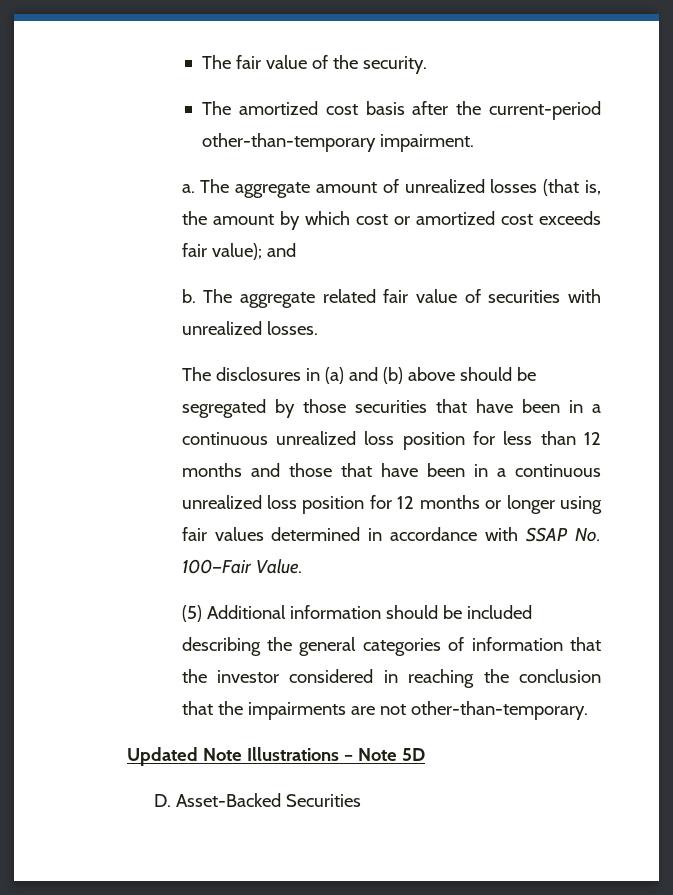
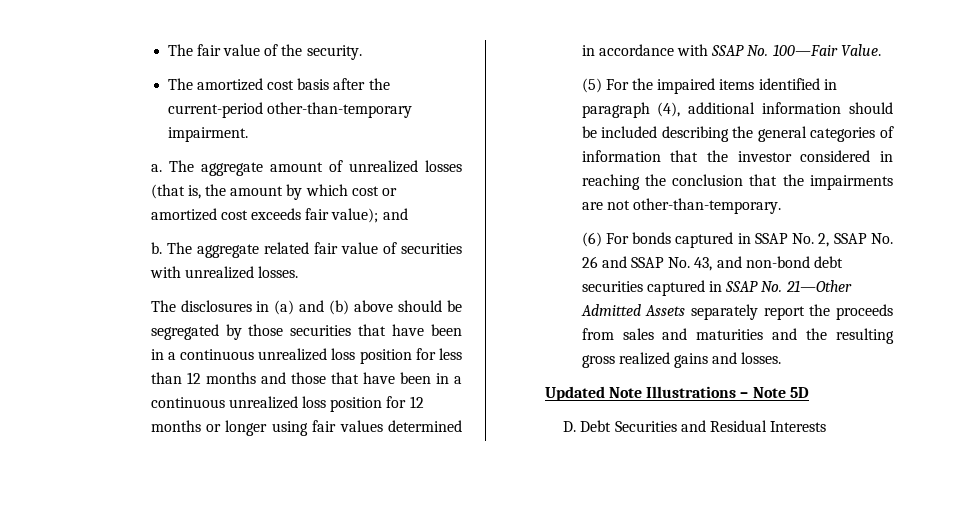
[206,605,286,619] Additional -> [605,78,837,94] [581,102,756,118] For the impaired items identified in paragraph (4), additional
(588, 710) none -> [581,232,893,248] [581,256,843,271] [581,280,852,296] [580,304,893,320] [581,328,894,344] [581,352,782,368] // (6) For bonds captured in SSAP No. 2, SSAP No. 26 and SSAP No. 43, and non-bond debt securities captured in SSAP No. 21—Other Admitted Assets separately report the proceeds from sales and maturities and the resulting gross realized gains and losses.
[176,793,362,807] Asset-Backed Securities -> [580,420,827,432] Debt Securities and Residual Interests

